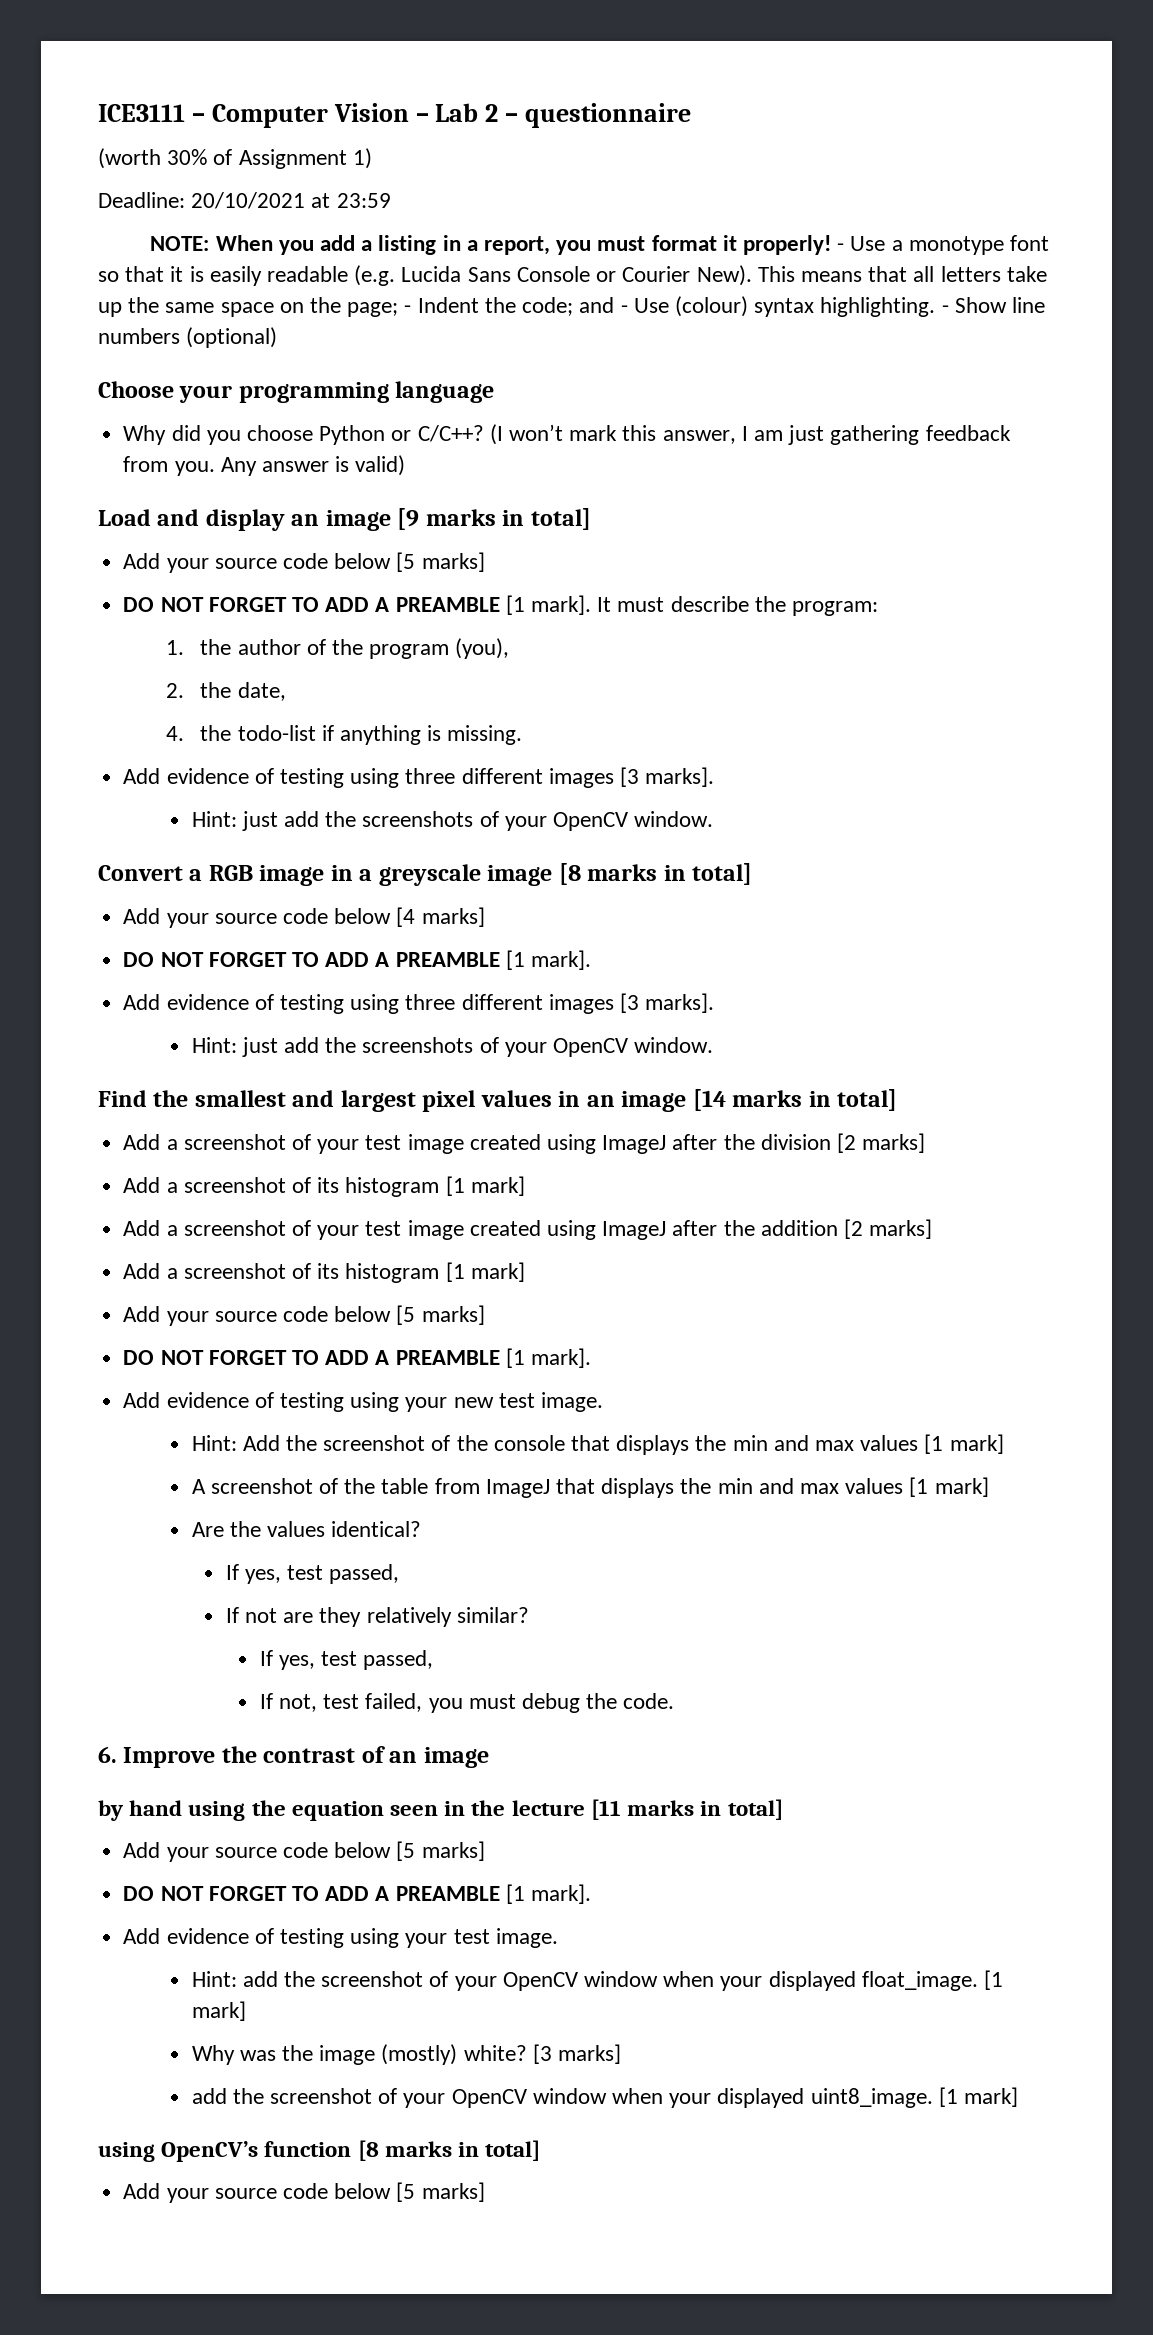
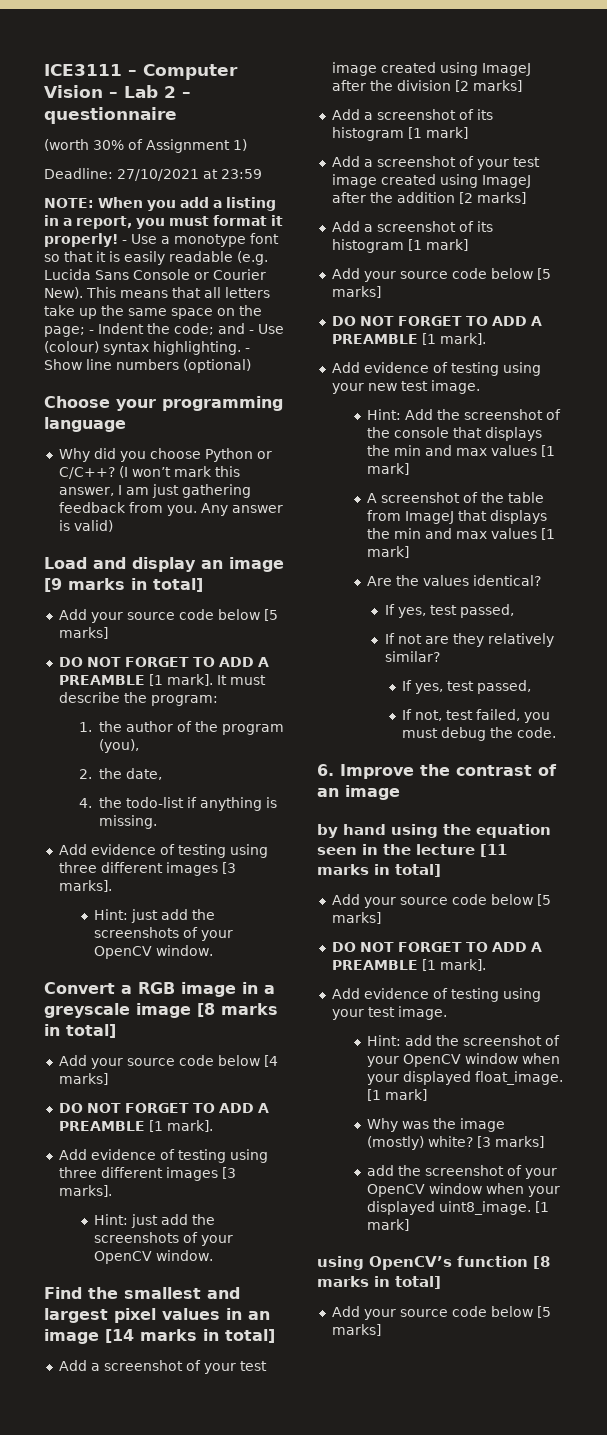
[191,192,306,209] 20/10/2021 -> [117,169,199,181] 27/10/2021

